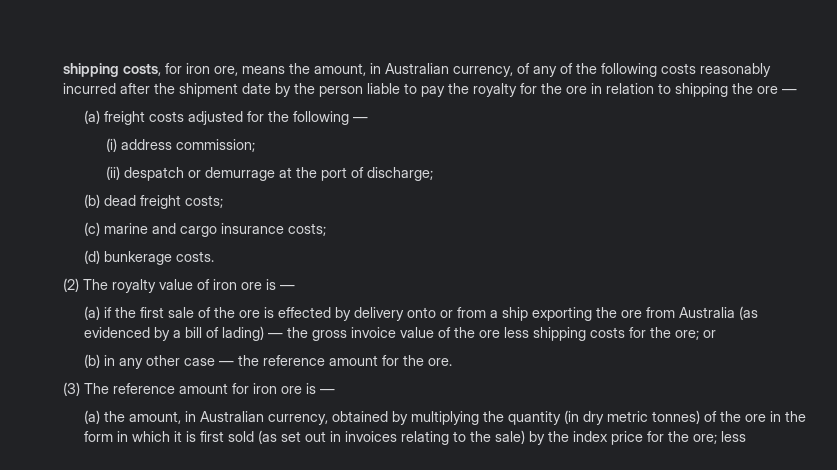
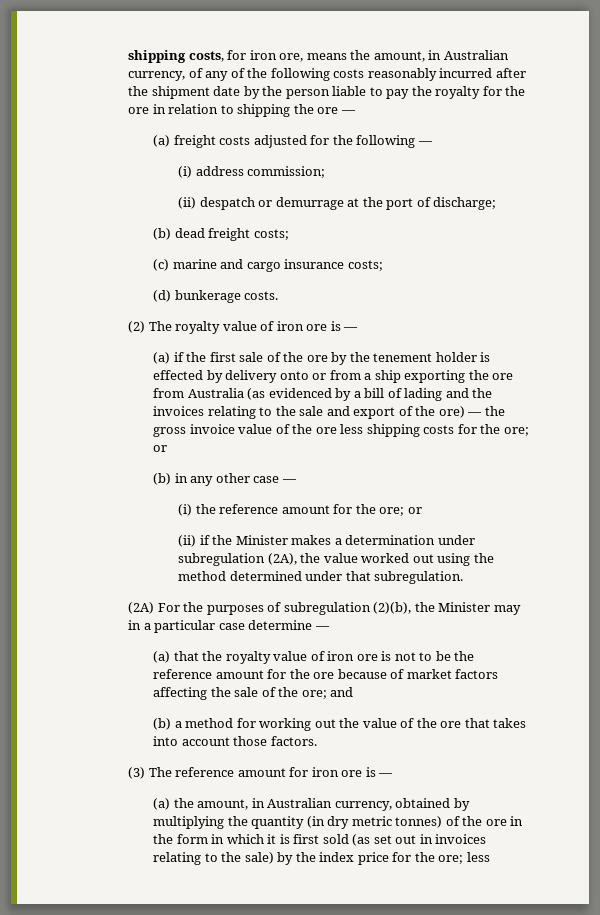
(261, 314) none -> [331,352,477,365] by the tenement holder
[222,326,265,341] lading) -> [404,388,493,401] [153,406,465,419] lading and the invoices relating to the sale and export of the ore)
[238,355,453,366] the reference amount for the ore. -> [178,504,422,516] [178,535,475,547] [178,553,494,566] [178,571,464,584] [128,602,521,615] [128,620,330,633] [153,651,475,664] [153,669,499,679] [153,687,354,700] [153,718,527,731] [153,736,317,746] // (i) the reference amount for the ore; or // (ii) if the Minister makes a determination under subregulation (2A), the value worked out using the method determined under that subregulation. // (2A) For the purposes of subregulation (2)(b), the Minister may in a particular case determine — // (a) that the royalty value of iron ore is not to be the reference amount for the ore because of market factors affecting the sale of the ore; and // (b) a method for working out the value of the ore that takes into account those factors.

